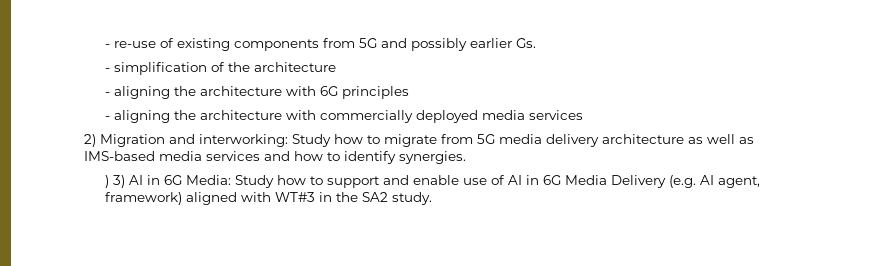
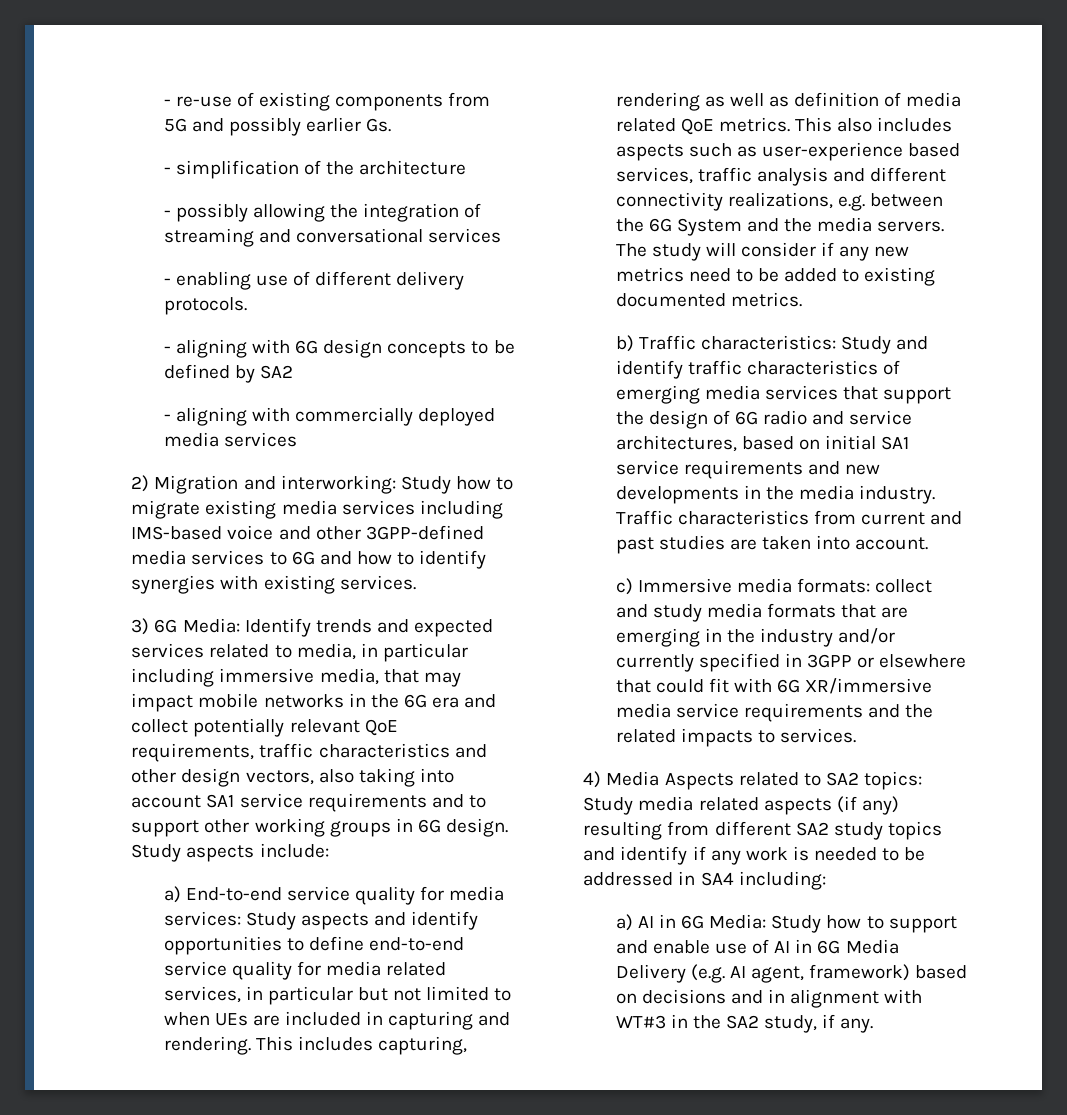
[113,86,409,99] [104,110,282,123] aligning the architecture with 6G principles // - aligning the architecture -> [175,203,482,222] [163,228,502,247] [163,271,465,290] [163,297,247,315] [163,339,515,358] [163,364,293,383] [163,407,247,426] possibly allowing the integration of streaming and conversational services // - enabling use of different delivery protocols. // - aligning with 6G design concepts to be defined by SA2 // - aligning
[440,134,754,147] [83,151,466,164] [104,175,125,188] from 5G media delivery architecture as well as IMS-based media services and how to identify synergies. // ) 3) -> [205,500,503,519] [131,525,484,540] [131,550,487,569] [131,575,416,594] [131,618,494,637] [131,643,468,662] [131,668,461,687] [131,693,497,712] [131,718,398,737] [131,743,487,762] [131,768,454,787] [131,793,486,812] [131,818,509,837] [131,843,329,862] [163,886,505,905] [163,911,479,930] [163,936,465,955] [163,961,447,980] [163,986,512,1005] [163,1011,511,1030] [163,1036,468,1055] [615,92,962,111] [615,117,953,135] [615,142,961,161] [615,167,947,186] [615,192,944,211] [615,217,945,236] [615,242,910,261] [615,267,936,286] [615,292,802,307] [615,335,929,354] [615,360,901,379] [615,385,952,404] [615,410,913,429] [615,435,910,452] [615,460,881,479] [615,485,936,504] [615,510,963,525] [615,535,929,554] [615,578,933,595] [615,603,909,622] [615,628,896,647] [615,653,967,672] [615,678,933,694] [615,703,934,722] [615,728,857,747] [583,771,923,790] [583,796,899,815] [583,821,942,840] [583,846,926,865] [583,871,826,890] [615,914,633,931] existing media services including IMS-based voice and other 3GPP-defined media services to 6G and how to identify synergies with existing services. // 3) 6G Media: Identify trends and expected services related to media, in particular including immersive media, that may impact mobile networks in the 6G era and collect potentially relevant QoE requirements, traffic characteristics and other design vectors, also taking into account SA1 service requirements and to support other working groups in 6G design. Study aspects include: // a) End-to-end service quality for media services: Study aspects and identify opportunities to define end-to-end service quality for media related services, in particular but not limited to when UEs are included in capturing and rendering. This includes capturing, rendering as well as definition of media related QoE metrics. This also includes aspects such as user-experience based services, traffic analysis and different connectivity realizations, e.g. between the 6G System and the media servers. The study will consider if any new metrics need to be added to existing documented metrics. // b) Traffic characteristics: Study and identify traffic characteristics of emerging media services that support the design of 6G radio and service architectures, based on initial SA1 service requirements and new developments in the media industry. Traffic characteristics from current and past studies are taken into account. // c) Immersive media formats: collect and study media formats that are emerging in the industry and/or currently specified in 3GPP or elsewhere that could fit with 6G XR/immersive media service requirements and the related impacts to services. // 4) Media Aspects related to SA2 topics: Study media related aspects (if any) resulting from different SA2 study topics and identify if any work is needed to be addressed in SA4 including: // a)
[185,192,237,205] aligned -> [915,965,968,979] [615,989,880,1008] based on decisions and in alignment
[391,192,432,205] study. -> [764,1014,874,1033] study, if any.

